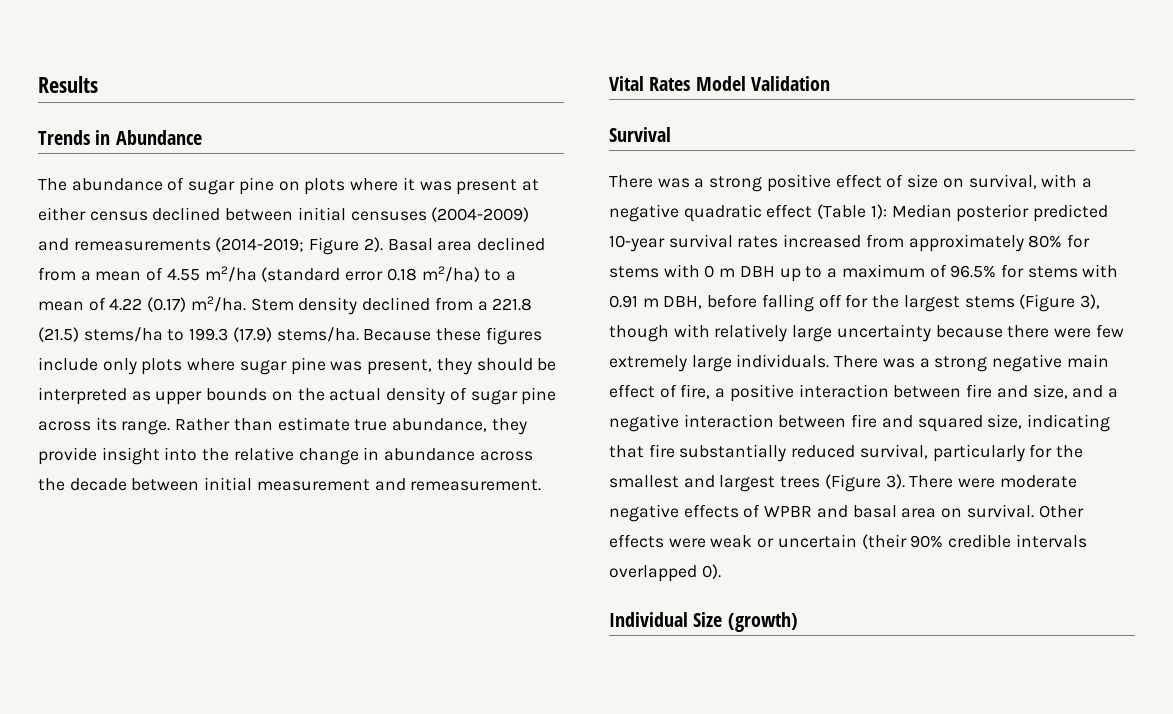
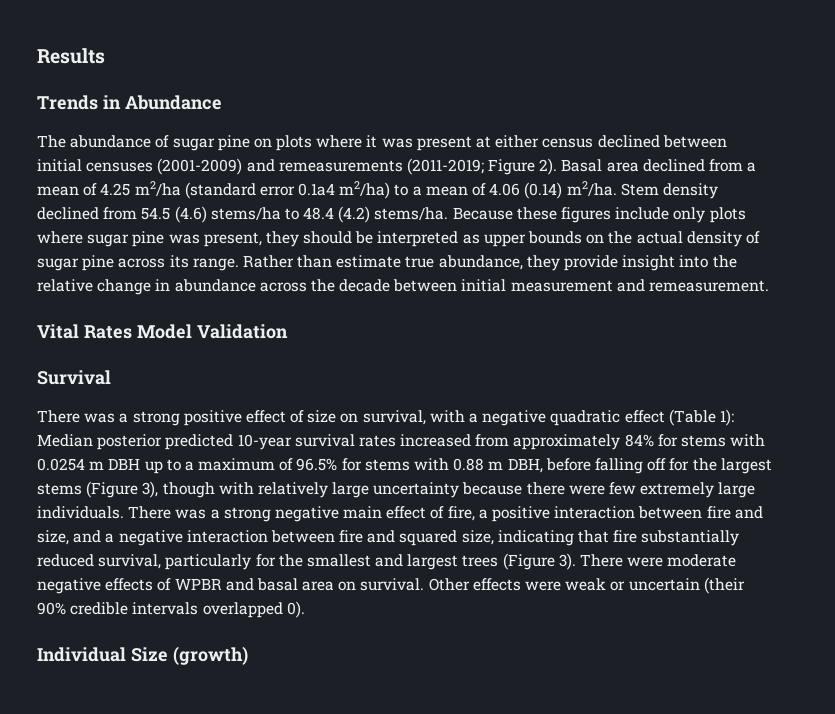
[431,207,530,222] (2004-2009) -> [157,158,243,175] (2001-2009)
[215,237,305,252] (2014-2019; -> [406,158,484,175] (2011-2019;
[166,268,200,281] 4.55 -> [100,183,131,196] 4.25
[386,268,417,281] 0.18 -> [298,183,336,196] 0.1a4
[109,297,187,312] 4.22 (0.17) -> [489,182,563,199] 4.06 (0.14)
[477,298,533,311] [38,327,272,342] a 221.8 (21.5) stems/ha to 199.3 (17.9) -> [141,206,371,223] 54.5 (4.6) stems/ha to 48.4 (4.2)
[1028,234,1091,248] [609,264,715,278] 80% for stems with 0 -> [624,434,766,447] [37,458,85,471] 84% for stems with 0.0254
[609,295,638,308] 0.91 -> [453,458,485,471] 0.88

